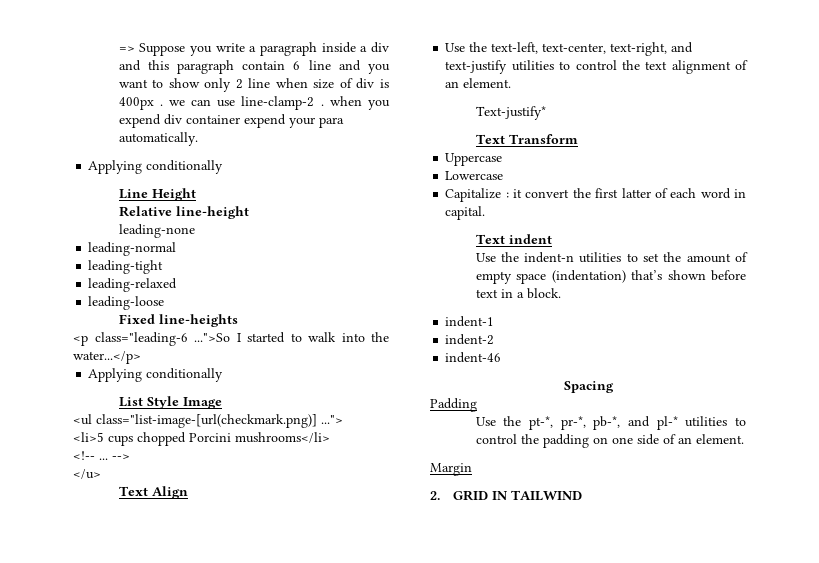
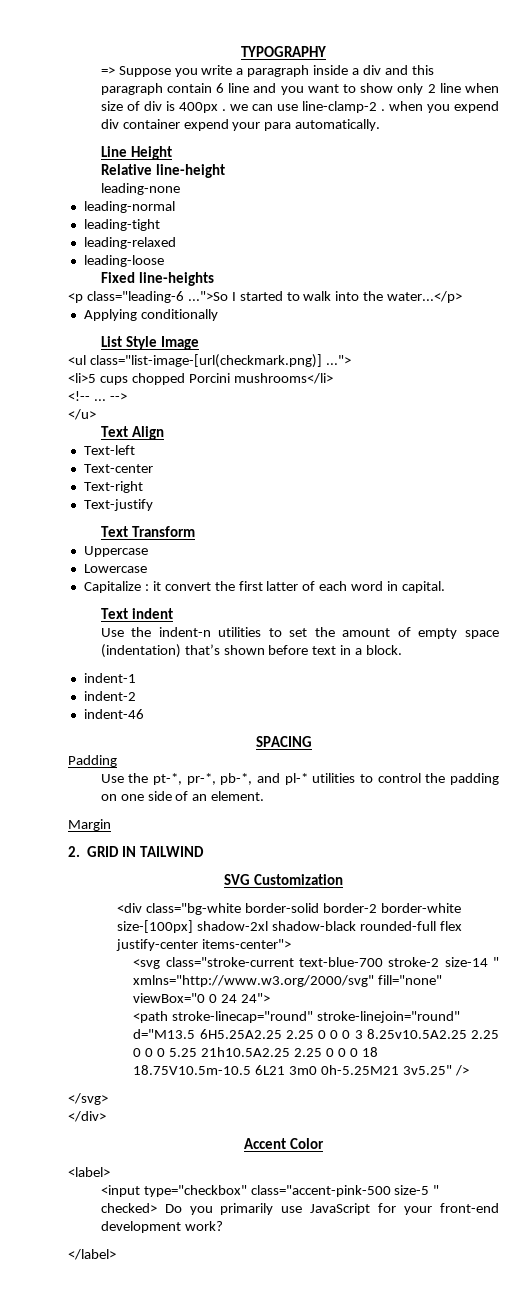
(118, 49) none -> [241,46,326,57] TYPOGRAPHY //
[88,160,224,174] // Applying conditionally -> (381, 125) none
[445,42,694,56] [445,60,748,74] [445,78,512,88] [475,106,546,120] Use the text-left, text-center, text-right, and text-justify utilities to control the text alignment of an element. // Text-justify* -> [83,445,135,455] [83,464,153,473] [83,481,143,493] [83,499,153,511] Text-left // Text-center // Text-right // Text-justify
[563,381,614,393] Spacing -> [255,736,312,747] SPACING
(582, 495) none -> [224,874,343,885] [117,903,461,915] [117,920,462,933] [116,939,291,951] [133,957,499,969] [133,975,443,987] [133,993,271,1003] [133,1011,461,1023] [133,1029,499,1039] [133,1047,378,1057] [133,1065,469,1076] [68,1093,108,1105] [68,1111,106,1122] [244,1138,324,1149] [68,1167,110,1177] [100,1185,440,1197] [100,1203,499,1215] [100,1221,223,1233] [68,1249,116,1260] // SVG Customization // <div class="bg-white border-solid border-2 border-white size-[100px] shadow-2xl shadow-black rounded-full flex justify-center items-center"> // <svg class="stroke-current text-blue-700 stroke-2 size-14 " xmlns="http://www.w3.org/2000/svg" fill="none" viewBox="0 0 24 24"> // <path stroke-linecap="round" stroke-linejoin="round" d="M13.5 6H5.25A2.25 2.25 0 0 0 3 8.25v10.5A2.25 2.25 0 0 0 5.25 21h10.5A2.25 2.25 0 0 0 18 18.75V10.5m-10.5 6L21 3m0 0h-5.25M21 3v5.25" /> // </svg> // </div> // Accent Color // <label> // <input type="checkbox" class="accent-pink-500 size-5 " checked> Do you primarily use JavaScript for your front-end development work? // </label>

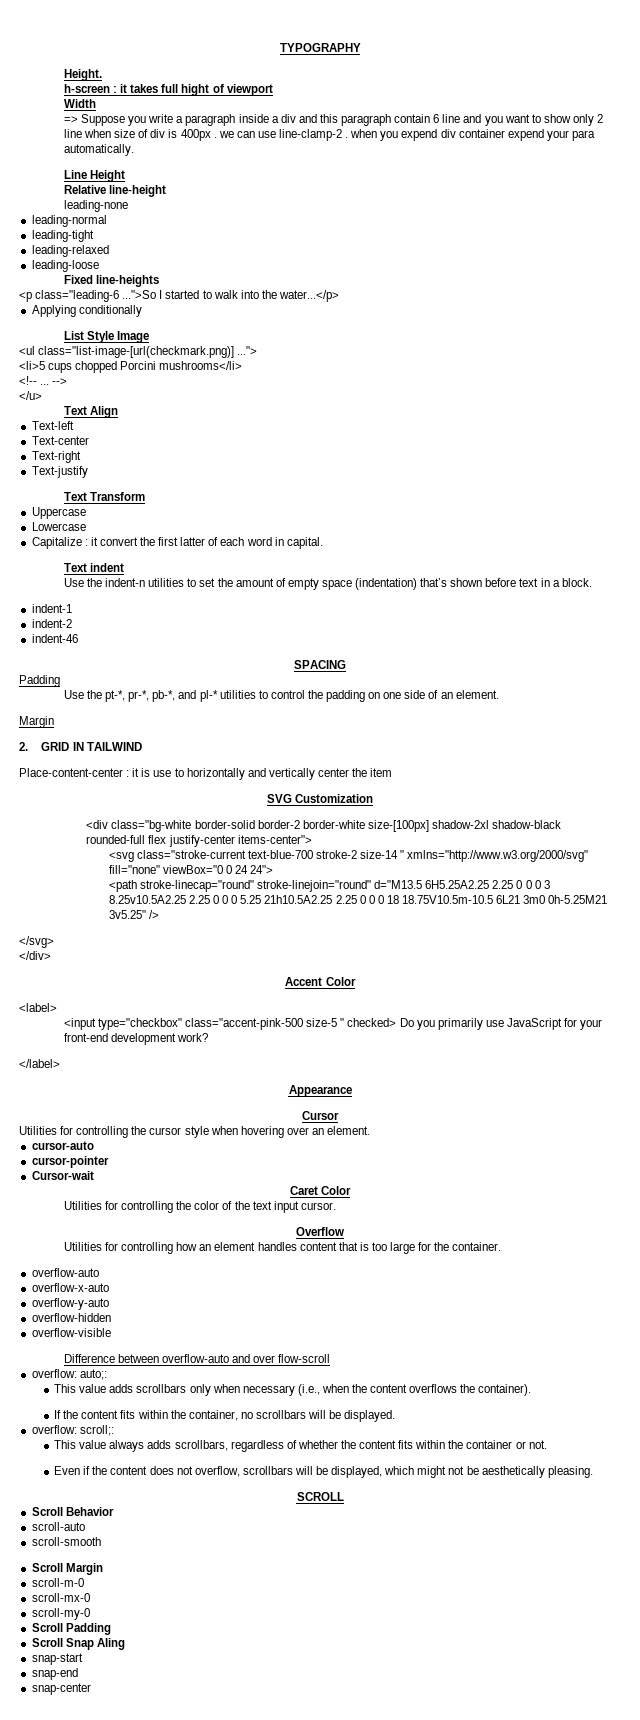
(326, 51) none -> [63,69,102,81] [63,84,273,96] [63,99,96,108] // Height. // h-screen : it takes full hight of viewport // Width
(205, 851) none -> [19,768,393,780] // Place-content-center : it is use to horizontally and vertically center the item
(116, 1254) none -> [288,1085,352,1097] [302,1111,339,1120] [19,1126,371,1138] [31,1141,94,1150] [31,1156,109,1168] [31,1171,94,1180] [289,1186,352,1195] [63,1201,336,1213] [296,1227,344,1236] [63,1242,502,1254] [31,1268,99,1277] [31,1283,109,1292] [31,1298,109,1310] [31,1313,111,1322] [31,1328,111,1337] [63,1354,331,1363] [31,1369,107,1380] [54,1384,532,1396] [54,1410,396,1422] [31,1425,114,1436] [54,1440,547,1452] [54,1466,593,1478] [296,1492,344,1501] [31,1507,114,1516] [31,1522,85,1531] [31,1537,101,1546] [31,1563,103,1575] [31,1578,84,1587] [31,1593,90,1602] [31,1608,90,1620] [31,1623,111,1635] [31,1638,125,1650] [31,1653,83,1665] [31,1668,78,1680] [31,1683,91,1695] // Appearance // Cursor // Utilities for controlling the cursor style when hovering over an element. // cursor-auto // cursor-pointer // Cursor-wait // Caret Color // Utilities for controlling the color of the text input cursor. // Overflow // Utilities for controlling how an element handles content that is too large for the container. // overflow-auto // overflow-x-auto // overflow-y-auto // overflow-hidden // overflow-visible // Difference between overflow-auto and over flow-scroll // overflow: auto;: // This value adds scrollbars only when necessary (i.e., when the content overflows the container). // If the content fits within the container, no scrollbars will be displayed. // overflow: scroll;: // This value always adds scrollbars, regardless of whether the content fits within the container or not. // Even if the content does not overflow, scrollbars will be displayed, which might not be aesthetically pleasing. // SCROLL // Scroll Behavior // scroll-auto // scroll-smooth // Scroll Margin // scroll-m-0 // scroll-mx-0 // scroll-my-0 // Scroll Padding // Scroll Snap Aling // snap-start // snap-end // snap-center

